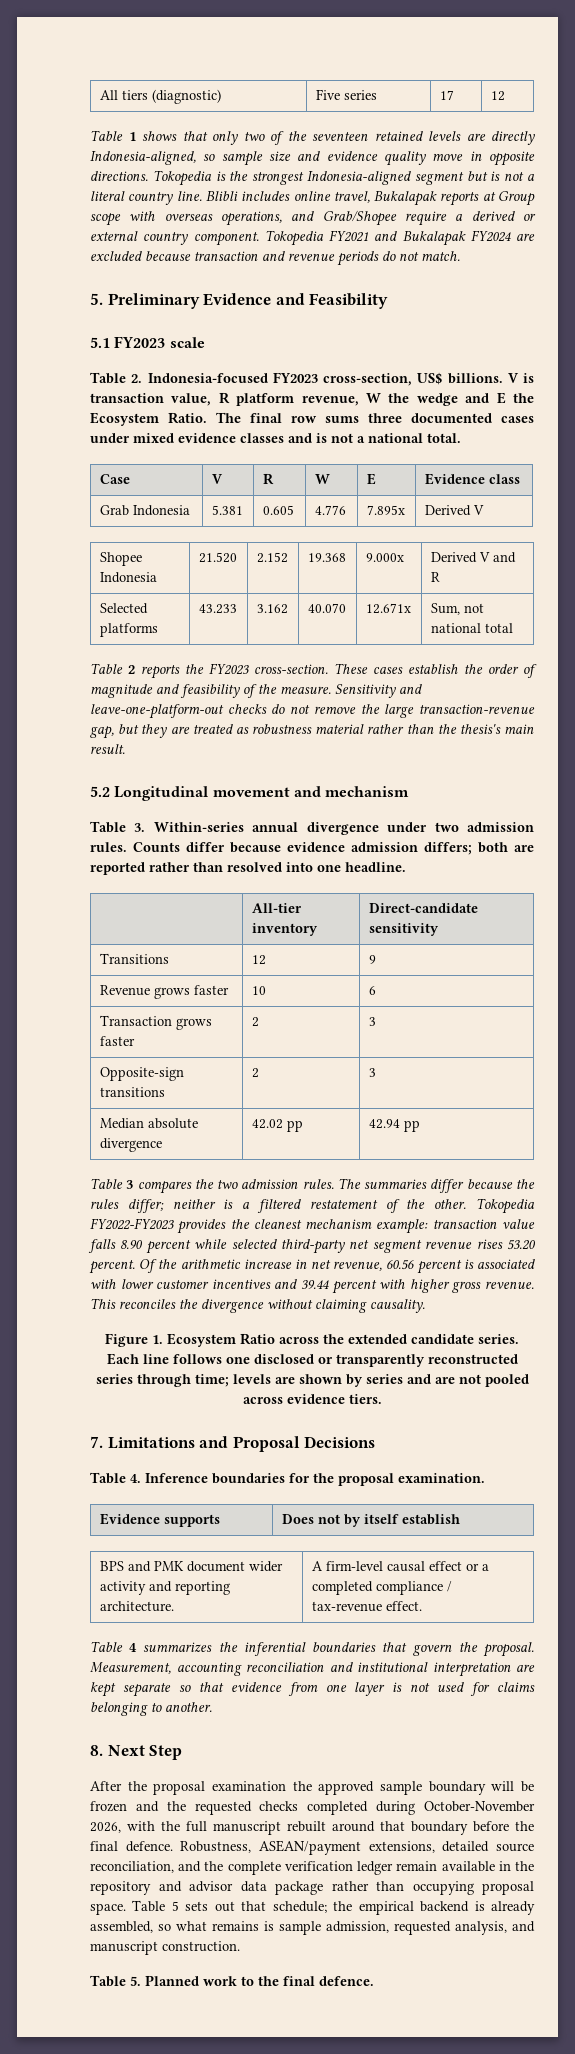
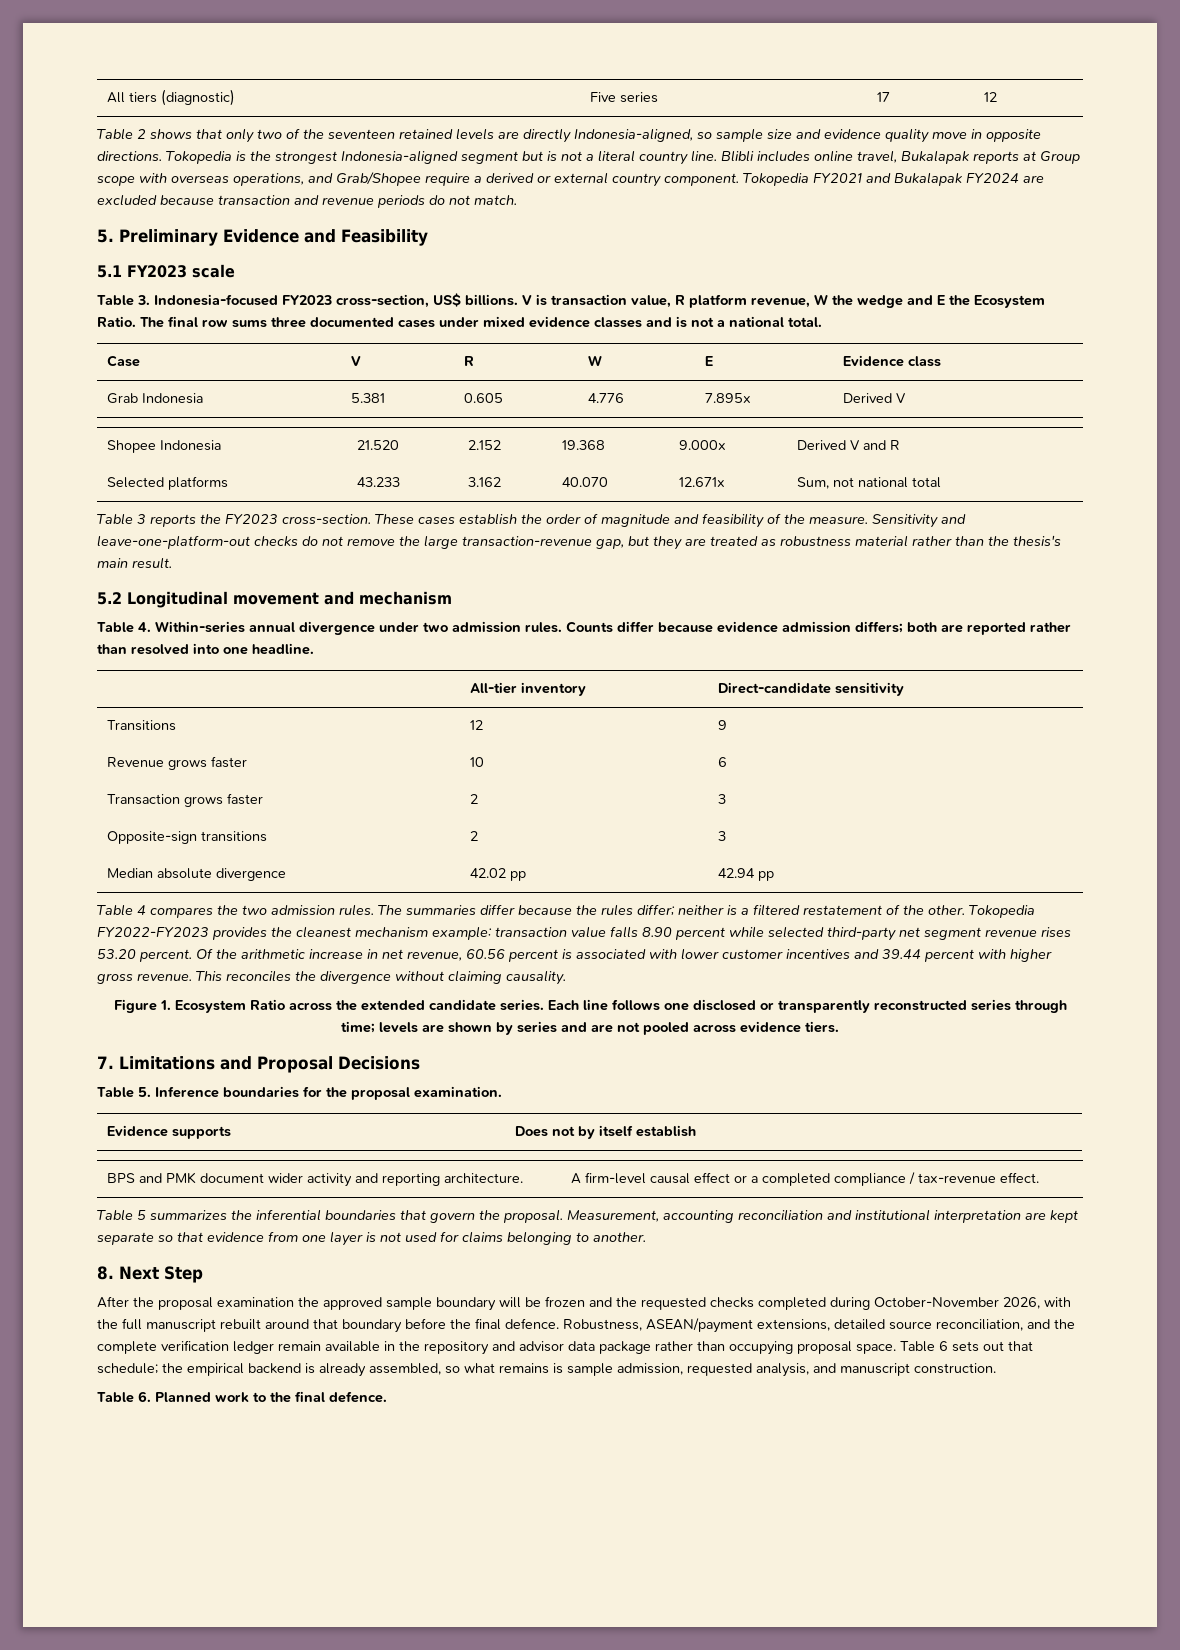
[128,132,136,141] 1 -> [137,129,146,139] 2
[131,374,143,383] 2. -> [137,295,150,305] 3.
[128,665,135,674] 2 -> [137,514,146,524] 3
[134,823,146,832] 3. -> [138,622,151,632] 4.
[126,1180,134,1189] 3 -> [137,905,146,915] 4
[130,1474,141,1483] 4. -> [138,1087,151,1097] 5.
[129,1643,138,1652] 4 -> [137,1210,146,1220] 5
[171,1901,179,1911] 5 -> [939,1341,948,1351] 6
[130,1976,141,1986] 5. -> [138,1391,151,1402] 6.

